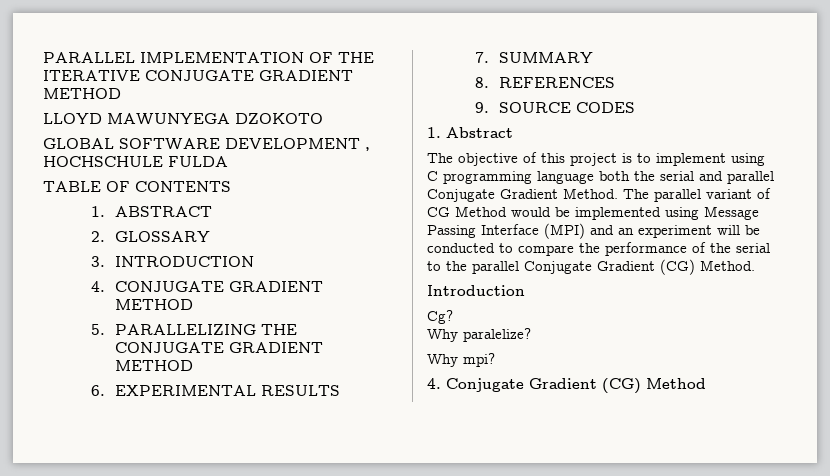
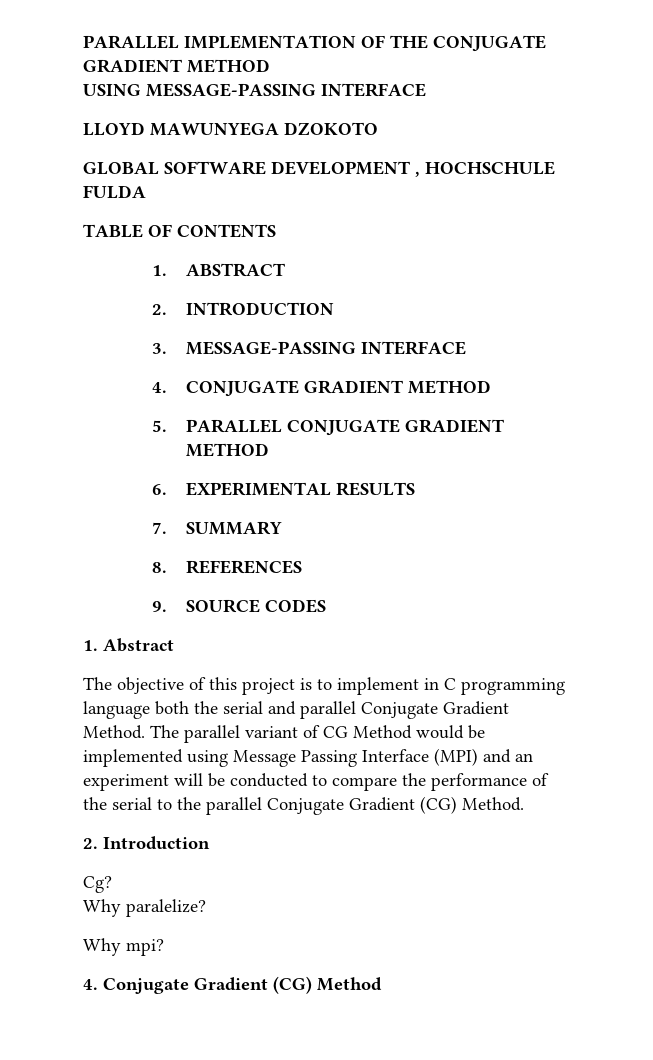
[43,70,353,81] [43,88,121,99] ITERATIVE CONJUGATE GRADIENT METHOD -> [433,35,546,52] [83,59,270,73] [83,83,426,97] CONJUGATE GRADIENT METHOD // USING MESSAGE-PASSING INTERFACE
[115,231,211,242] GLOSSARY -> [185,302,334,316] INTRODUCTION
[115,256,255,267] INTRODUCTION -> [185,341,466,355] MESSAGE-PASSING INTERFACE
[115,324,298,335] PARALLELIZING THE -> [185,419,282,433] PARALLEL
[731,153,765,166] using -> [424,678,439,690] in
(755, 265) none -> [83,838,98,849] 2.

